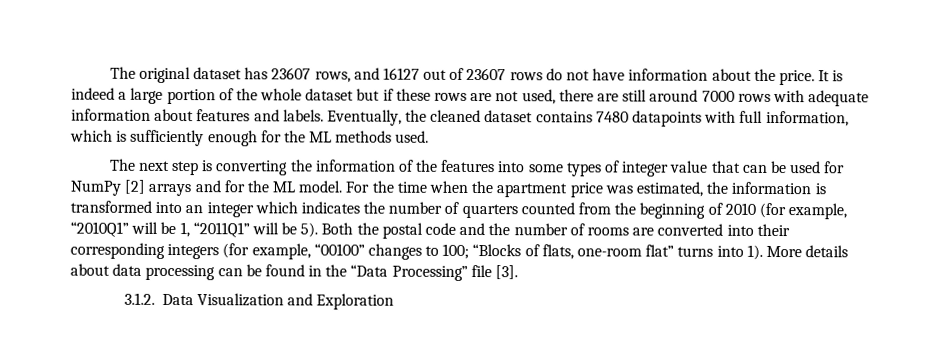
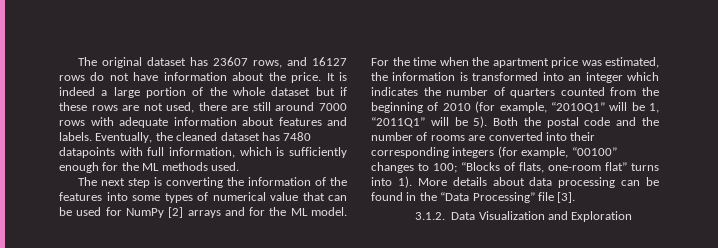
[423,67,507,81] out of 23607 -> (347, 61) none
[535,111,593,123] contains -> [261,132,280,141] has
[621,161,670,177] integer -> [212,192,266,201] numerical

